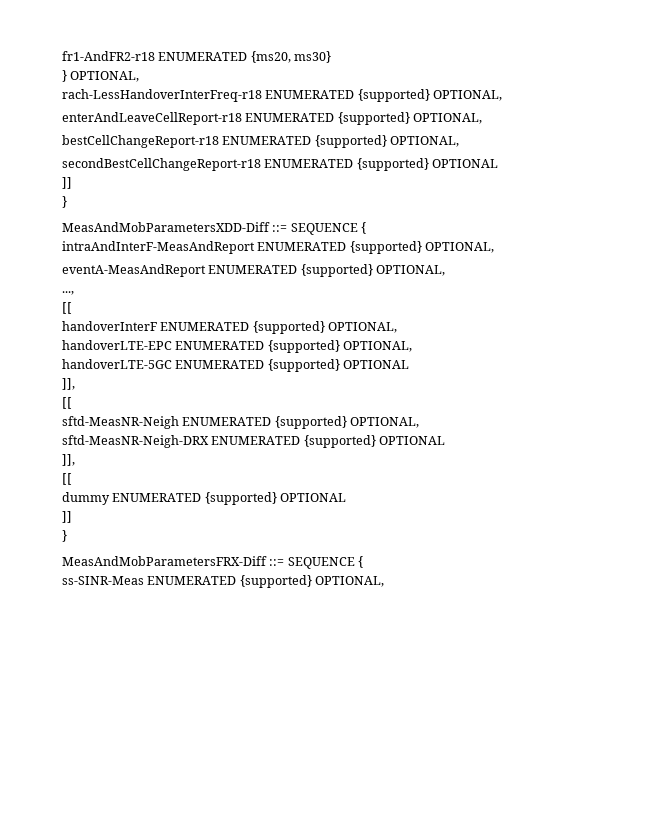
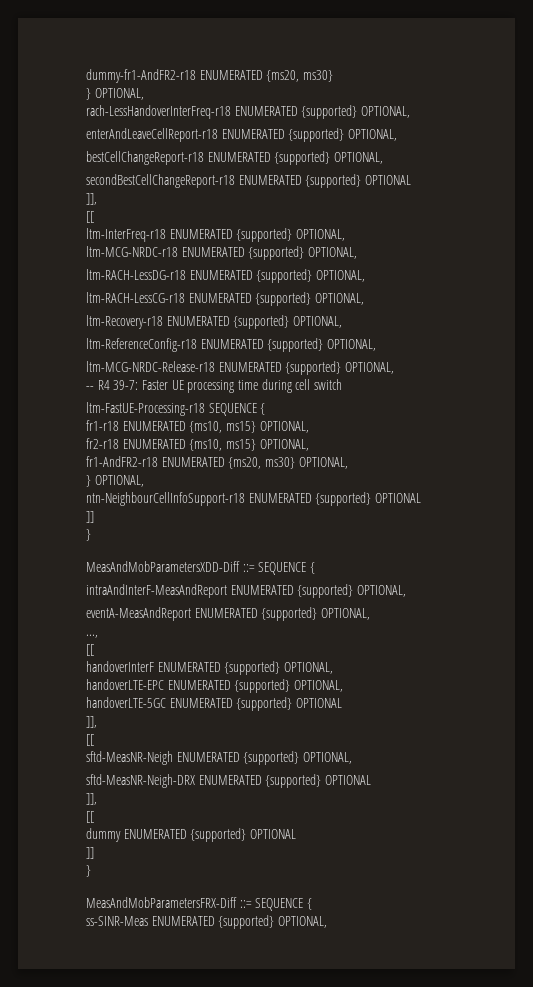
[62,51,155,61] fr1-AndFR2-r18 -> [86,69,196,83] dummy-fr1-AndFR2-r18
(499, 163) none -> [86,193,97,205] [86,211,94,223] [86,228,345,242] [86,246,357,260] [86,269,365,283] [86,292,364,306] [86,315,342,329] [86,338,376,352] [86,361,394,375] [86,379,342,393] [86,402,266,416] [86,420,309,433] [86,438,309,451] [86,456,348,469] [86,475,144,487] [86,492,421,506] // ]], // [[ // ltm-InterFreq-r18 ENUMERATED {supported} OPTIONAL, // ltm-MCG-NRDC-r18 ENUMERATED {supported} OPTIONAL, // ltm-RACH-LessDG-r18 ENUMERATED {supported} OPTIONAL, // ltm-RACH-LessCG-r18 ENUMERATED {supported} OPTIONAL, // ltm-Recovery-r18 ENUMERATED {supported} OPTIONAL, // ltm-ReferenceConfig-r18 ENUMERATED {supported} OPTIONAL, // ltm-MCG-NRDC-Release-r18 ENUMERATED {supported} OPTIONAL, // -- R4 39-7: Faster UE processing time during cell switch // ltm-FastUE-Processing-r18 SEQUENCE { // fr1-r18 ENUMERATED {ms10, ms15} OPTIONAL, // fr2-r18 ENUMERATED {ms10, ms15} OPTIONAL, // fr1-AndFR2-r18 ENUMERATED {ms20, ms30} OPTIONAL, // } OPTIONAL, // ntn-NeighbourCellInfoSupport-r18 ENUMERATED {supported} OPTIONAL

